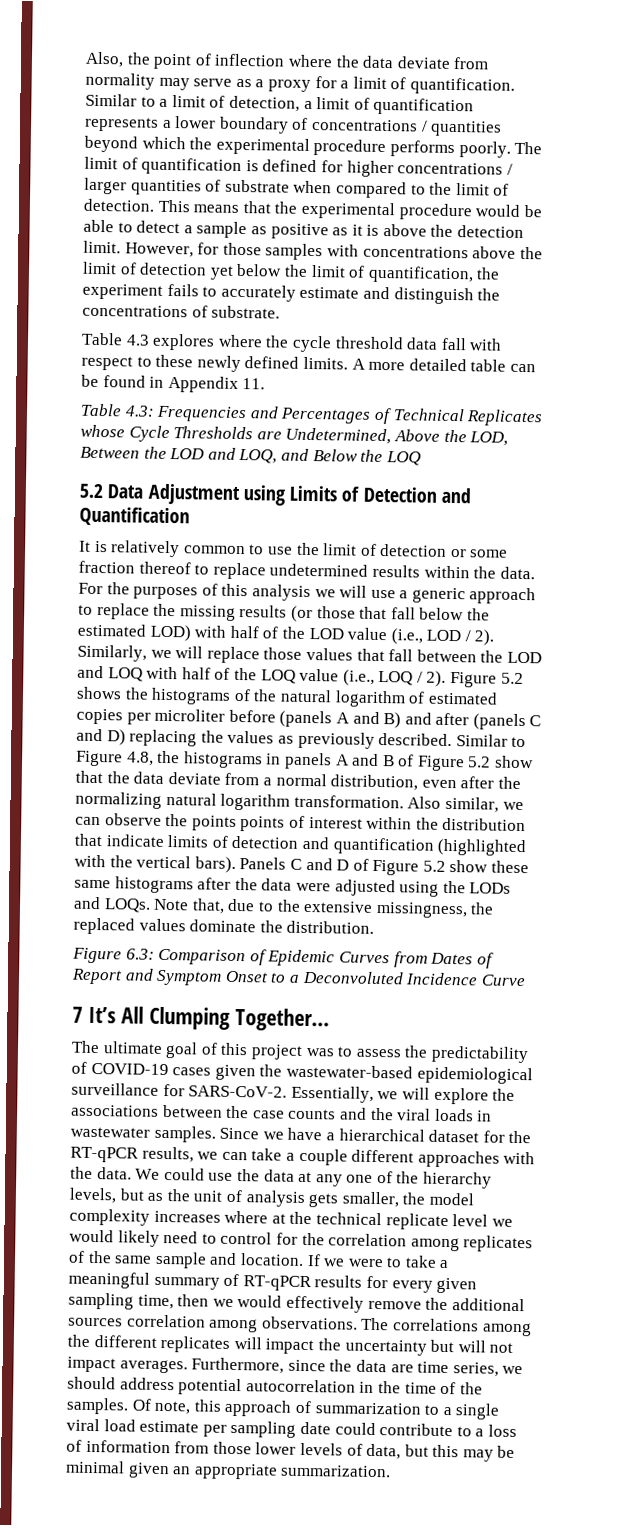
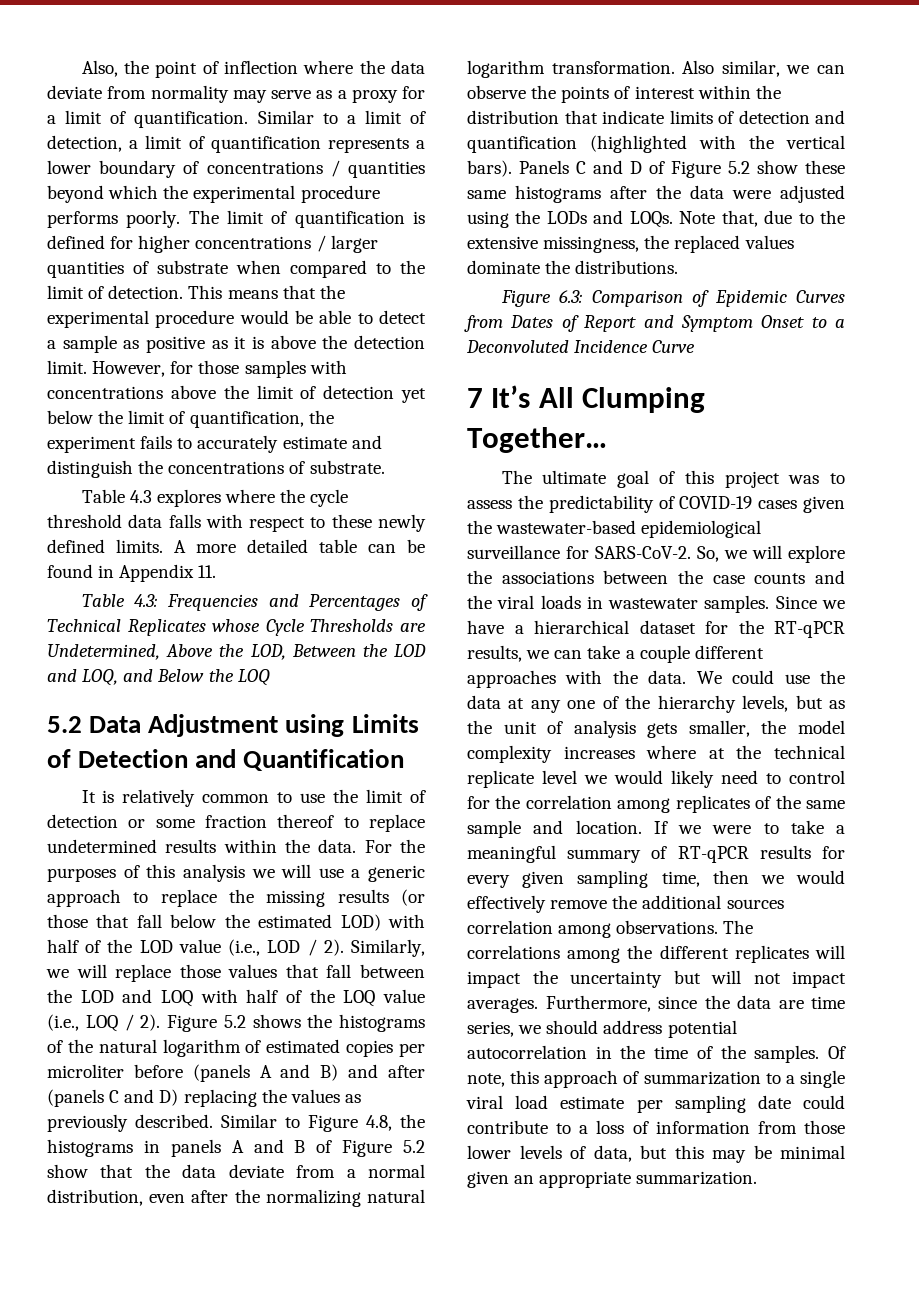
[440,337,467,351] fall -> [168,514,201,528] falls
[240,816,286,832] points -> (610, 94) none
[286,920,375,934] distribution. -> [575,260,679,274] distributions.
[290,1085,374,1103] Essentially, -> [697,546,719,562] So,

